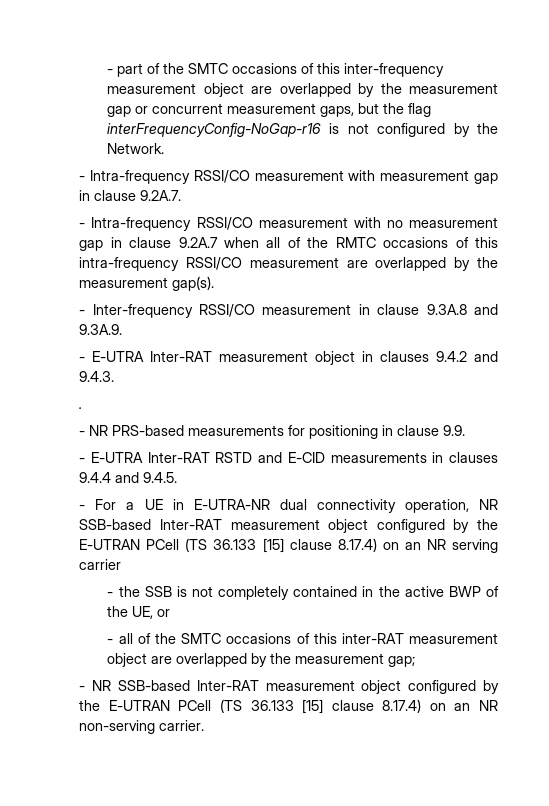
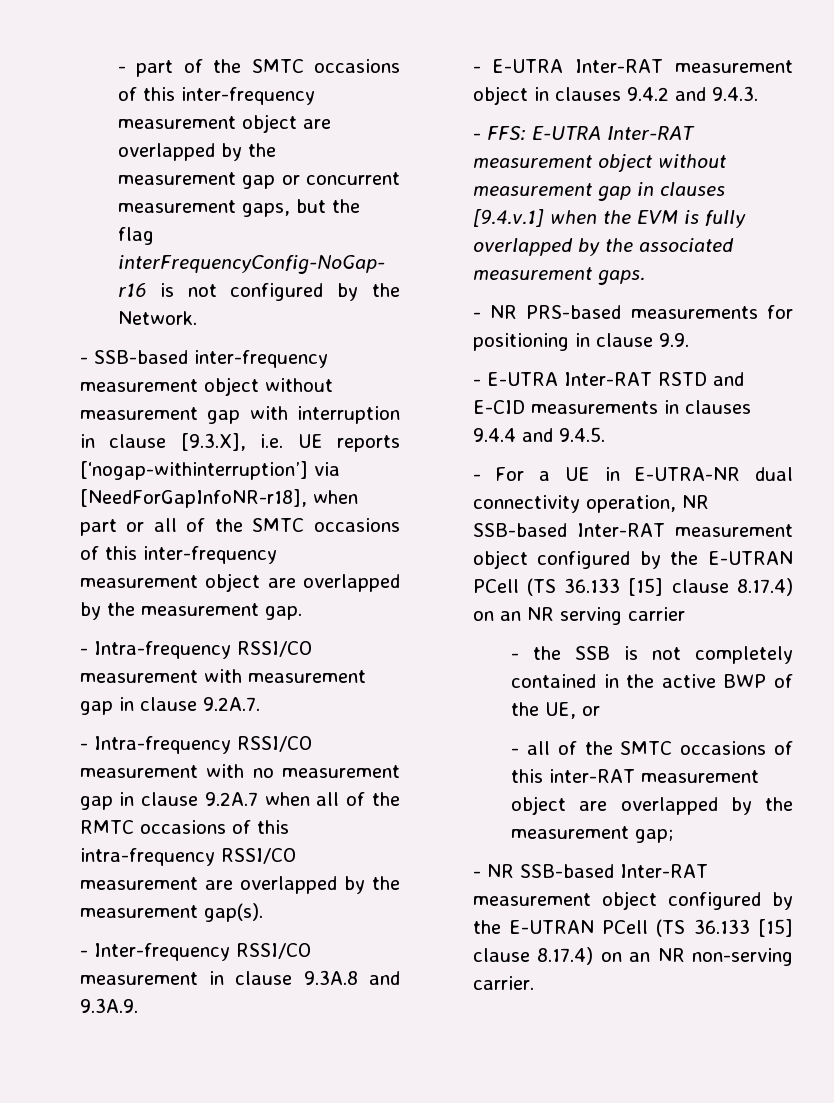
(165, 148) none -> [79,350,328,368] [79,377,333,396] [79,406,400,424] [79,433,400,452] [79,461,340,480] [79,489,358,508] [79,518,400,536] [79,546,277,564] [79,573,400,592] [79,602,302,620] // - SSB-based inter-frequency measurement object without measurement gap with interruption in clause [9.3.X], i.e. UE reports [‘nogap-withinterruption’] via [NeedForGapInfoNR-r18], when part or all of the SMTC occasions of this inter-frequency measurement object are overlapped by the measurement gap.
[79,407,83,409] . -> [472,126,695,141] [472,154,727,172] [472,182,725,201] [472,209,746,228] [472,238,734,256] [472,267,645,285] - FFS: E-UTRA Inter-RAT measurement object without measurement gap in clauses [9.4.v.1] when the EVM is fully overlapped by the associated measurement gaps.

